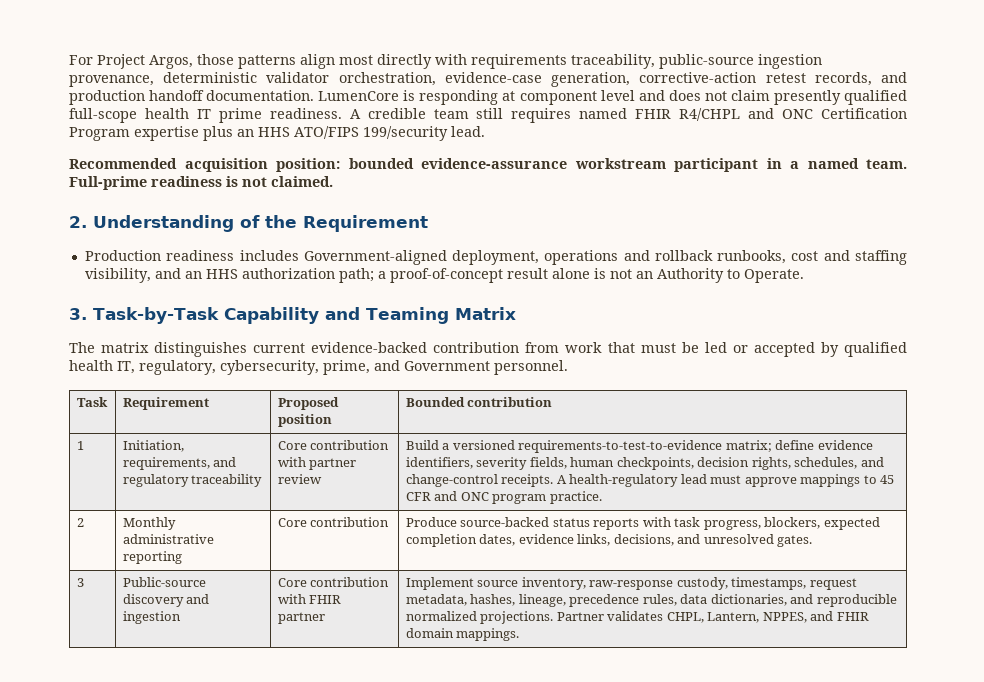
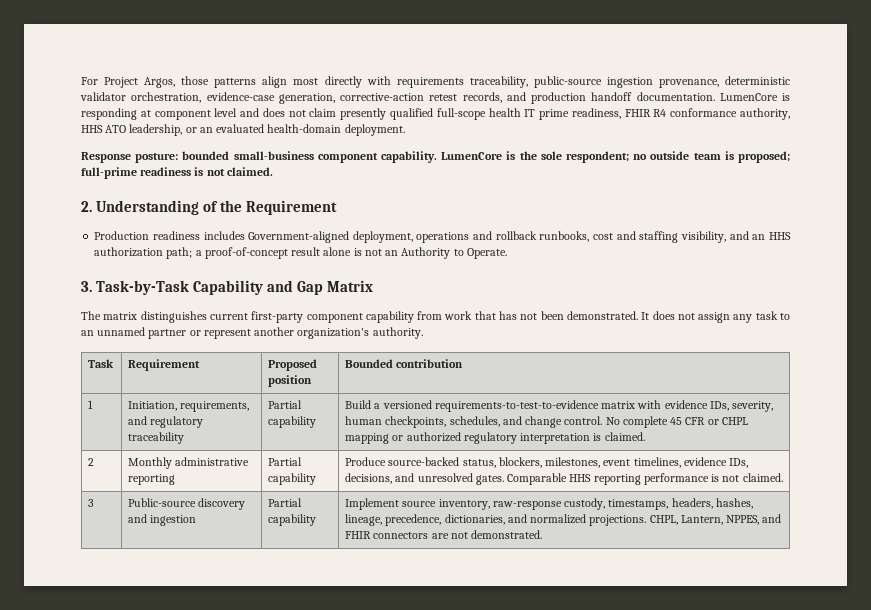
[269,108,907,123] [69,126,485,141] [69,158,907,172] [69,176,147,190] readiness. A credible team still requires named FHIR R4/CHPL and ONC Certification Program expertise plus an HHS ATO/FIPS 199/security lead. // Recommended acquisition position: bounded evidence-assurance workstream participant in a named team. Full-prime -> [571,108,791,120] [81,124,405,136] [81,151,791,163] [81,167,137,179] readiness, FHIR R4 conformance authority, HHS ATO leadership, or an evaluated health-domain deployment. // Response posture: bounded small-business component capability. LumenCore is the sole respondent; no outside team is proposed; full-prime
[365,307,449,324] Teaming -> [297,281,324,295] Gap
[311,342,908,357] [69,360,568,375] evidence-backed contribution from work that must be led or accepted by qualified health IT, regulatory, cybersecurity, prime, and Government personnel. -> [251,311,790,323] [81,327,423,339] first-party component capability from work that has not been demonstrated. It does not assign any task to an unnamed partner or represent another organization's authority.
[277,440,390,450] [277,457,357,470] [277,474,322,484] Core contribution with partner review -> [268,400,303,409] [268,416,317,428] Partial capability
[725,440,873,452] [405,457,884,470] [405,474,895,487] [405,491,602,504] matrix; define evidence identifiers, severity fields, human checkpoints, decision rights, schedules, and change-control receipts. A health-regulatory lead must approve mappings to 45 CFR and ONC program practice. -> [601,400,774,412] [345,416,748,428] [345,432,645,444] matrix with evidence IDs, severity, human checkpoints, schedules, and change control. No complete 45 CFR or CHPL mapping or authorized regulatory interpretation is claimed.
[277,517,390,527] Core contribution -> [268,457,303,466] [268,473,317,485] Partial capability
[552,517,880,530] [405,534,813,547] status reports with task progress, blockers, expected completion dates, evidence links, decisions, and unresolved gates. -> [462,457,749,468] [345,473,783,485] status, blockers, milestones, event timelines, evidence IDs, decisions, and unresolved gates. Comparable HHS reporting performance is not claimed.
[277,577,390,587] [277,594,342,604] [277,612,325,624] Core contribution with FHIR partner -> [268,498,303,507] [268,514,317,526] Partial capability
[809,578,857,590] [405,594,708,607] request metadata, hashes, lineage, precedence rules, data -> [671,498,753,509] [345,514,442,526] headers, hashes, lineage, precedence,
[816,594,897,607] reproducible -> (527, 518) none
[556,611,664,621] Partner validates -> (647, 520) none
[405,628,520,641] domain mappings. -> [373,530,543,539] connectors are not demonstrated.

